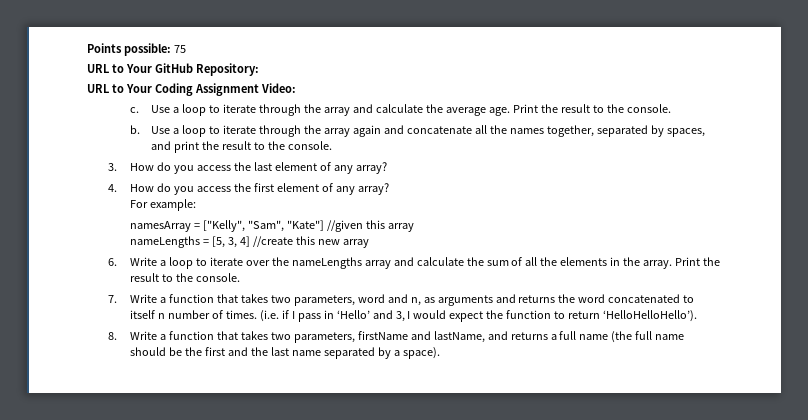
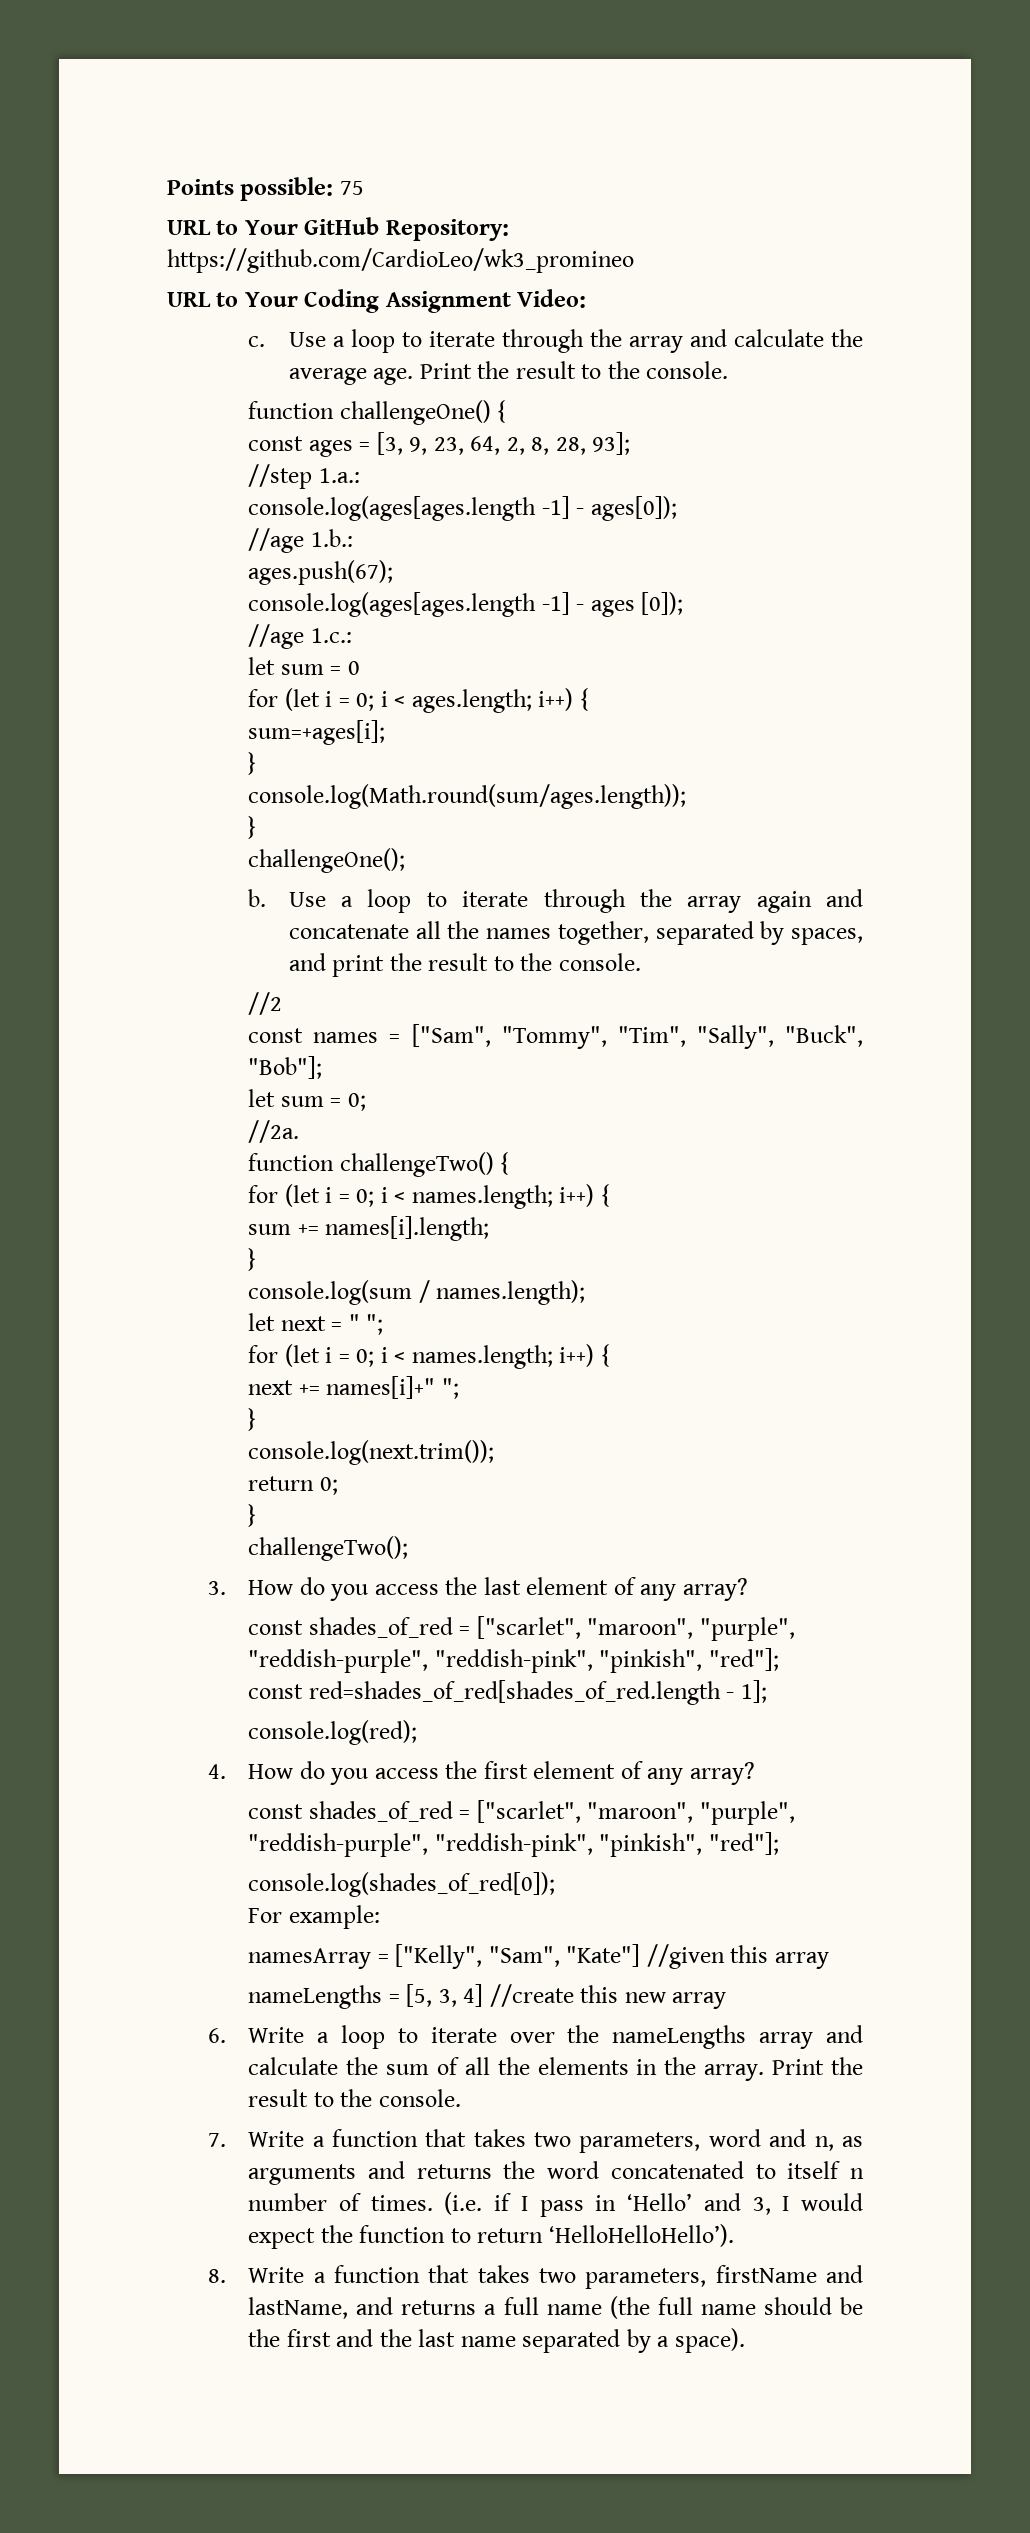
(259, 69) none -> [167,248,634,273] https://github.com/CardioLeo/wk3_promineo
(671, 108) none -> [248,400,506,425] [248,432,630,457] [248,464,360,489] [248,496,677,521] [248,528,353,553] [248,560,394,585] [248,592,684,617] [248,624,352,649] [248,657,360,675] [248,688,588,713] [248,720,386,745] [248,752,257,775] [248,784,687,809] [248,816,257,839] [248,848,406,873] // function challengeOne() { // const ages = [3, 9, 23, 64, 2, 8, 28, 93]; // //step 1.a.: // console.log(ages[ages.length -1] - ages[0]); // //age 1.b.: // ages.push(67); // console.log(ages[ages.length -1] - ages [0]); // //age 1.c.: // let sum = 0 // for (let i = 0; i < ages.length; i++) { // sum=+ages[i]; // } // console.log(Math.round(sum/ages.length)); // } // challengeOne();
(333, 145) none -> [248,992,283,1015] [248,1024,863,1049] [248,1056,323,1079] [248,1089,366,1111] [248,1120,300,1143] [248,1152,509,1177] [248,1184,609,1209] [248,1216,490,1241] [248,1248,257,1271] [248,1280,586,1305] [248,1313,384,1335] [248,1344,609,1369] [248,1376,459,1399] [248,1408,257,1431] [248,1440,495,1465] [248,1476,338,1495] [248,1504,257,1527] [248,1536,409,1561] // //2 // const names = ["Sam", "Tommy", "Tim", "Sally", "Buck", "Bob"]; // let sum = 0; // //2a. // function challengeTwo() { // for (let i = 0; i < names.length; i++) { // sum += names[i].length; // } // console.log(sum / names.length); // let next = " "; // for (let i = 0; i < names.length; i++) { // next += names[i]+" "; // } // console.log(next.trim()); // return 0; // } // challengeTwo();
(387, 168) none -> [248,1616,795,1641] [248,1648,779,1673] [248,1680,767,1705] [248,1720,418,1745] // const shades_of_red = ["scarlet", "maroon", "purple", "reddish-purple", "reddish-pink", "pinkish", "red"]; // const red=shades_of_red[shades_of_red.length - 1]; // console.log(red);
(389, 189) none -> [248,1800,795,1825] [248,1832,779,1857] [248,1872,556,1897] // const shades_of_red = ["scarlet", "maroon", "purple", "reddish-purple", "reddish-pink", "pinkish", "red"]; // console.log(shades_of_red[0]);

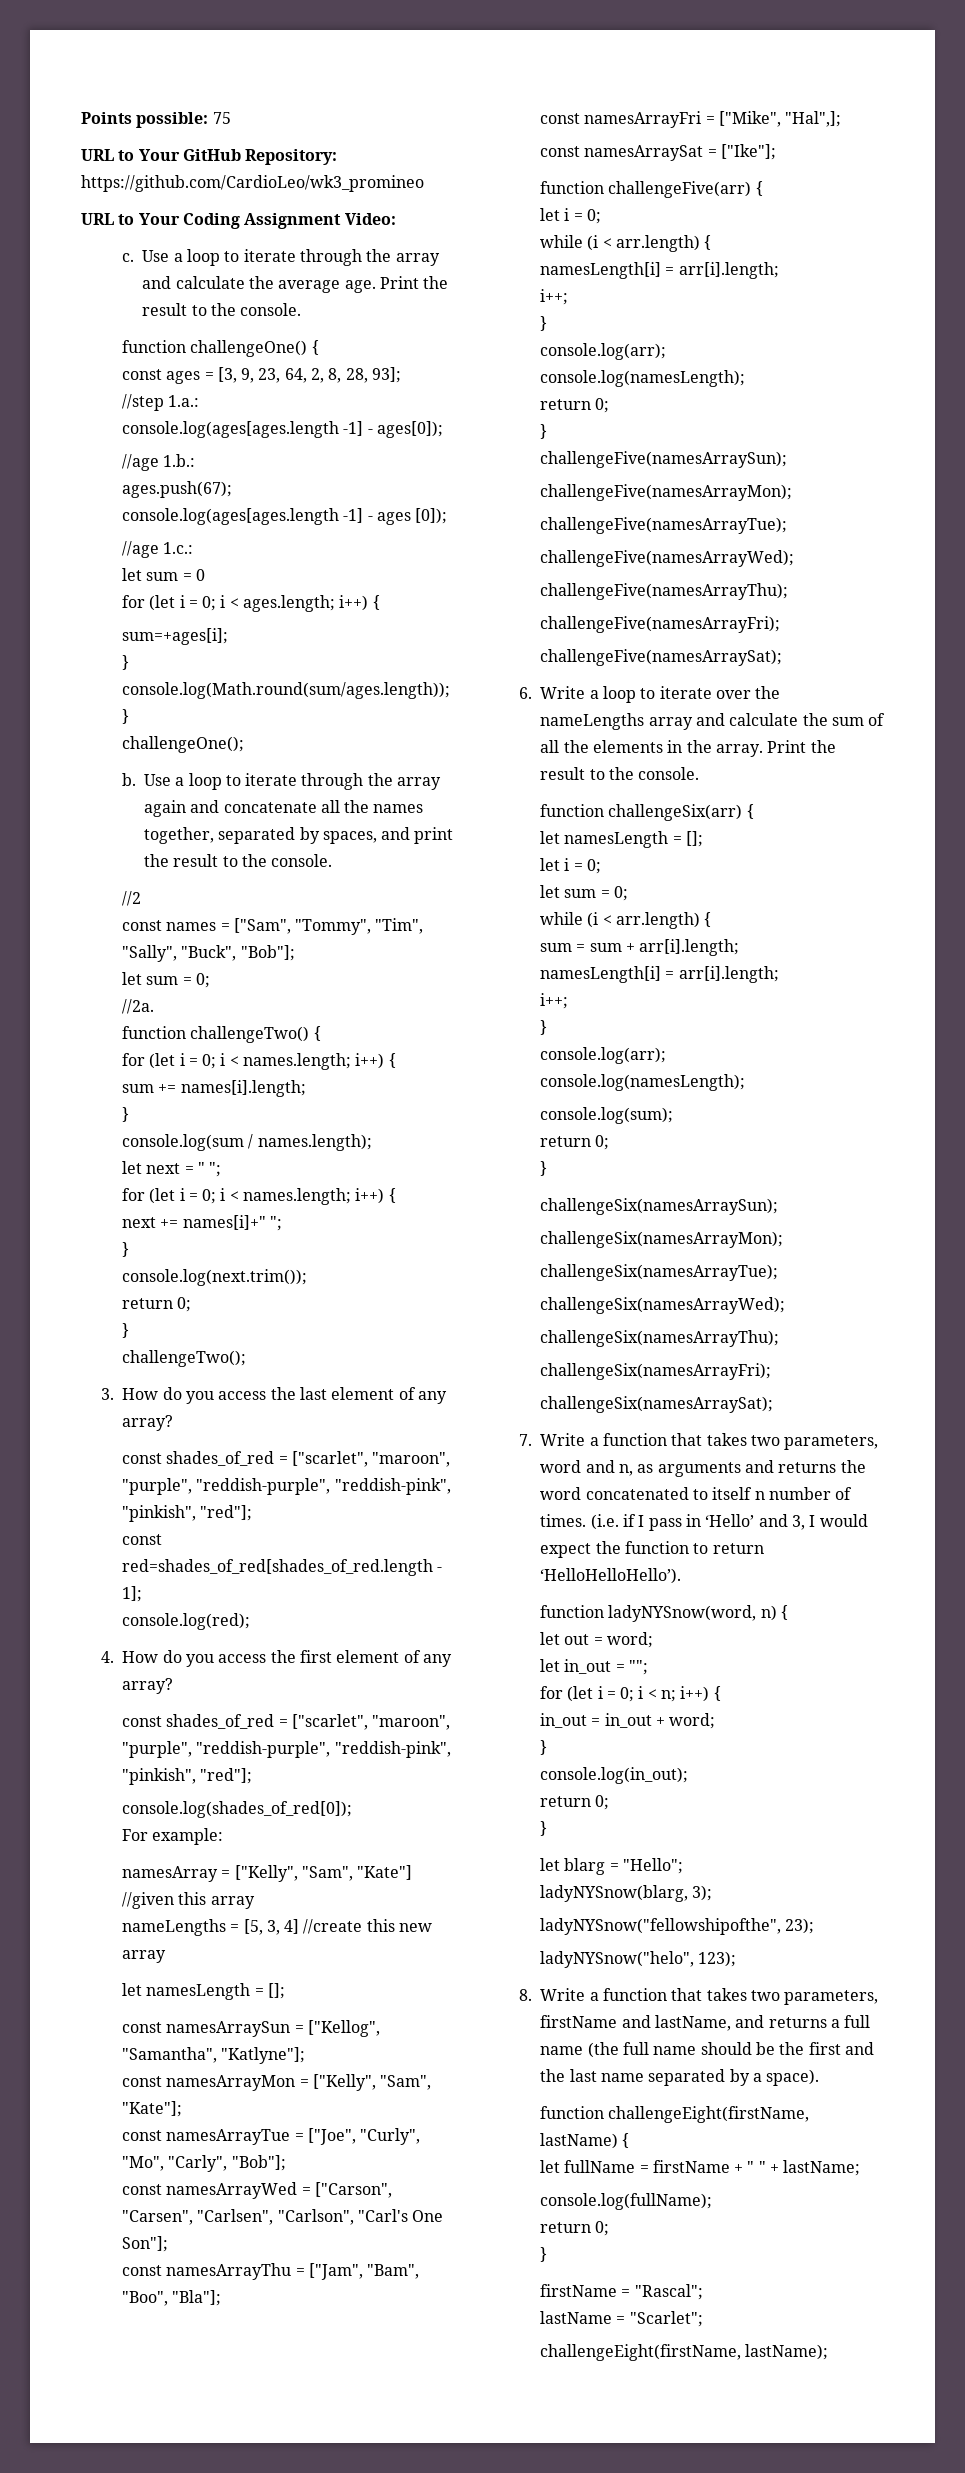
(727, 2000) none -> [121,1983,285,2000] [121,2020,380,2037] [121,2047,306,2064] [121,2074,432,2091] [121,2101,182,2117] [121,2128,421,2145] [121,2155,286,2172] [121,2182,392,2199] [121,2209,444,2225] [121,2236,168,2252] [121,2263,420,2280] [121,2290,222,2306] [539,111,842,128] [539,144,776,161] [539,181,763,198] [539,208,601,224] [539,235,712,252] [539,262,779,279] [539,289,568,305] [539,316,547,331] [539,343,666,360] [539,370,745,387] [539,398,610,413] [539,424,547,439] [539,451,787,468] [539,484,792,501] [539,517,787,534] [539,550,794,567] [539,583,788,600] [539,616,780,633] [539,649,782,666] // let namesLength = []; // const namesArraySun = ["Kellog", "Samantha", "Katlyne"]; // const namesArrayMon = ["Kelly", "Sam", "Kate"]; // const namesArrayTue = ["Joe", "Curly", "Mo", "Carly", "Bob"]; // const namesArrayWed = ["Carson", "Carsen", "Carlsen", "Carlson", "Carl's One Son"]; // const namesArrayThu = ["Jam", "Bam", "Boo", "Bla"]; // const namesArrayFri = ["Mike", "Hal",]; // const namesArraySat = ["Ike"]; // function challengeFive(arr) { // let i = 0; // while (i < arr.length) { // namesLength[i] = arr[i].length; // i++; // } // console.log(arr); // console.log(namesLength); // return 0; // } // challengeFive(namesArraySun); // challengeFive(namesArrayMon); // challengeFive(namesArrayTue); // challengeFive(namesArrayWed); // challengeFive(namesArrayThu); // challengeFive(namesArrayFri); // challengeFive(namesArraySat);
(461, 2098) none -> [539,804,754,821] [539,831,703,848] [539,858,601,874] [539,885,628,901] [539,912,712,929] [539,939,740,956] [539,966,779,983] [539,993,568,1009] [539,1020,547,1035] [539,1047,666,1064] [539,1074,745,1091] [539,1107,673,1124] [539,1135,610,1150] [539,1161,547,1176] [539,1198,778,1215] [539,1231,783,1248] [539,1264,778,1281] [539,1297,785,1314] [539,1330,779,1347] [539,1363,771,1380] [539,1396,773,1413] // function challengeSix(arr) { // let namesLength = []; // let i = 0; // let sum = 0; // while (i < arr.length) { // sum = sum + arr[i].length; // namesLength[i] = arr[i].length; // i++; // } // console.log(arr); // console.log(namesLength); // console.log(sum); // return 0; // } // challengeSix(namesArraySun); // challengeSix(namesArrayMon); // challengeSix(namesArrayTue); // challengeSix(namesArrayWed); // challengeSix(namesArrayThu); // challengeSix(namesArrayFri); // challengeSix(namesArraySat);
(734, 2235) none -> [539,1605,788,1622] [539,1632,653,1648] [539,1659,648,1675] [539,1686,721,1702] [539,1713,716,1729] [539,1740,547,1755] [539,1767,688,1784] [539,1795,610,1810] [539,1821,547,1836] [539,1858,683,1875] [539,1885,713,1902] [539,1918,815,1935] [539,1951,737,1968] // function ladyNYSnow(word, n) { // let out = word; // let in_out = ""; // for (let i = 0; i < n; i++) { // in_out = in_out + word; // } // console.log(in_out); // return 0; // } // let blarg = "Hello"; // ladyNYSnow(blarg, 3); // ladyNYSnow("fellowshipofthe", 23); // ladyNYSnow("helo", 123);
(745, 2340) none -> [539,2106,810,2123] [539,2133,630,2149] [539,2160,861,2176] [539,2193,712,2210] [539,2221,610,2236] [539,2247,547,2262] [539,2284,703,2300] [539,2311,703,2327] [539,2344,829,2361] // function challengeEight(firstName, lastName) { // let fullName = firstName + " " + lastName; // console.log(fullName); // return 0; // } // firstName = "Rascal"; // lastName = "Scarlet"; // challengeEight(firstName, lastName);

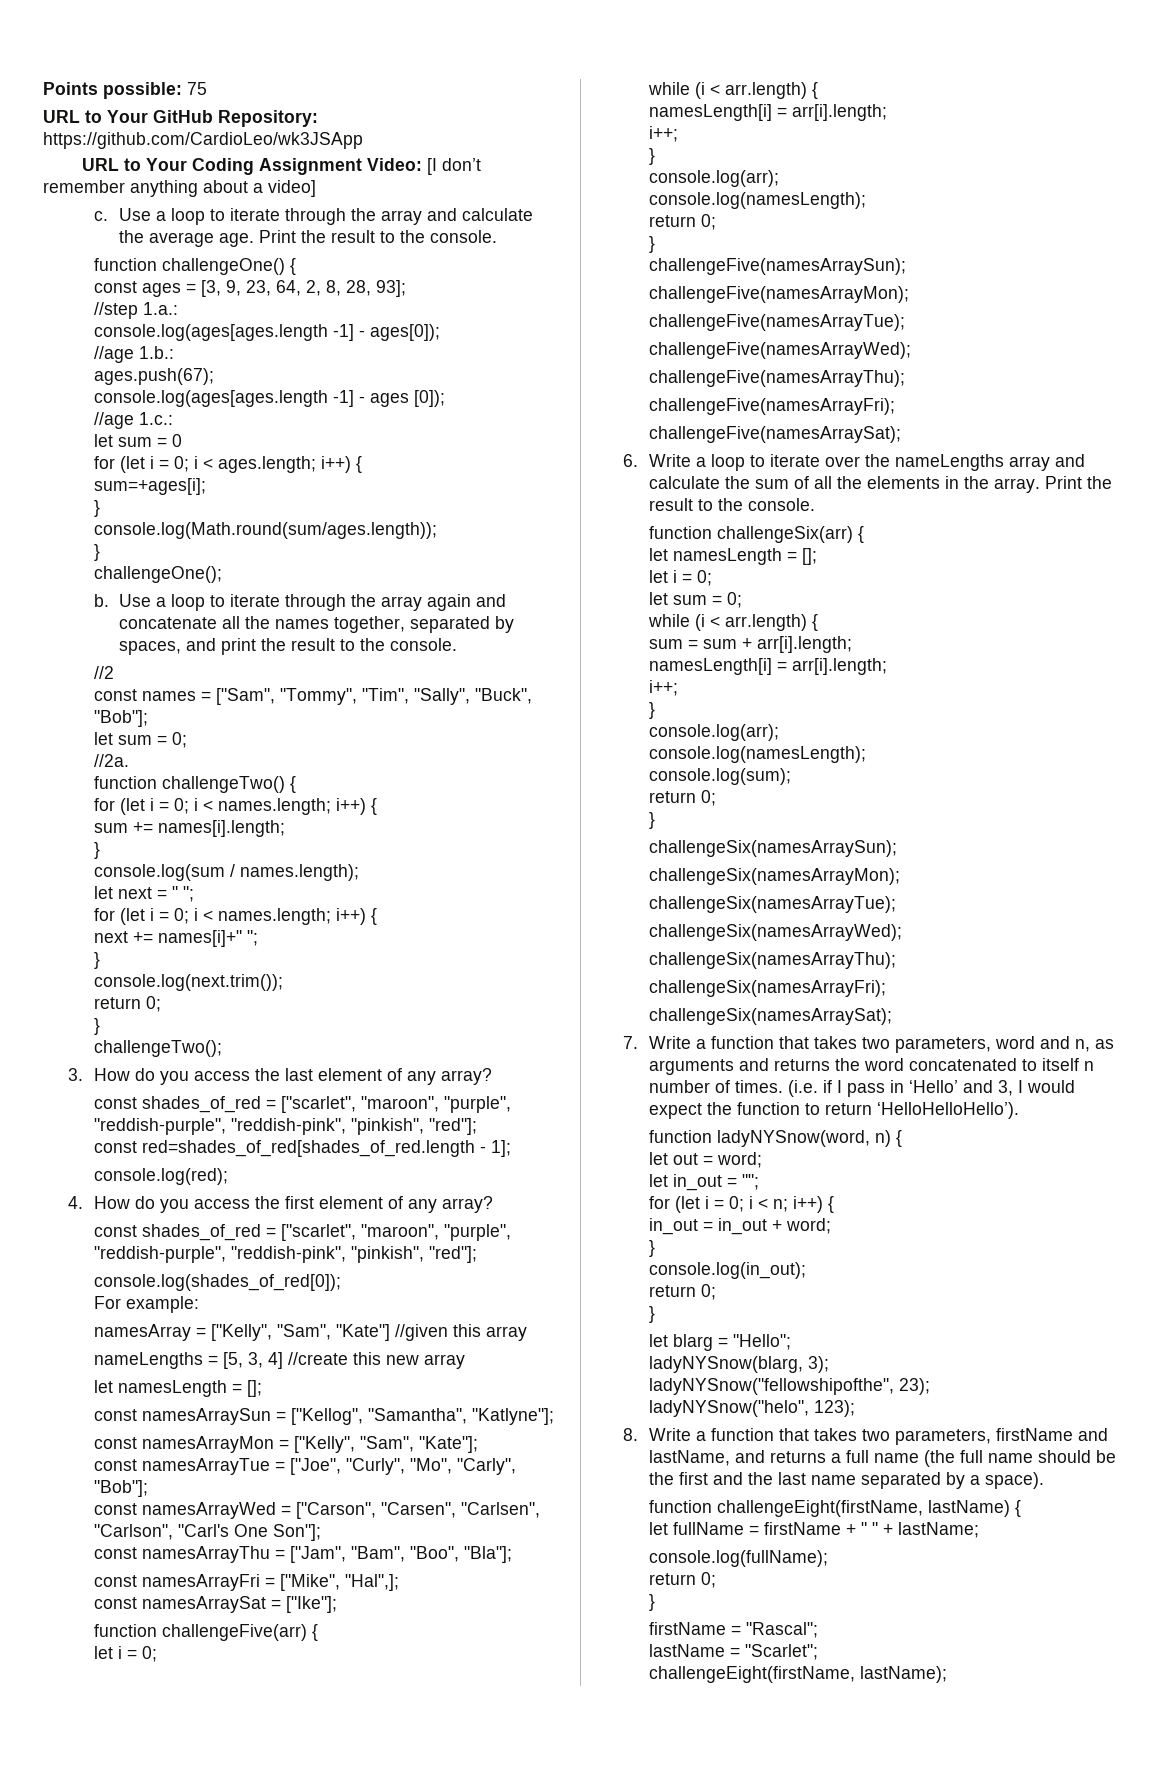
[81,175,424,192] https://github.com/CardioLeo/wk3_promineo -> [43,132,363,149] https://github.com/CardioLeo/wk3JSApp
(396, 219) none -> [426,158,481,175] [43,180,316,197] [I don’t remember anything about a video]

